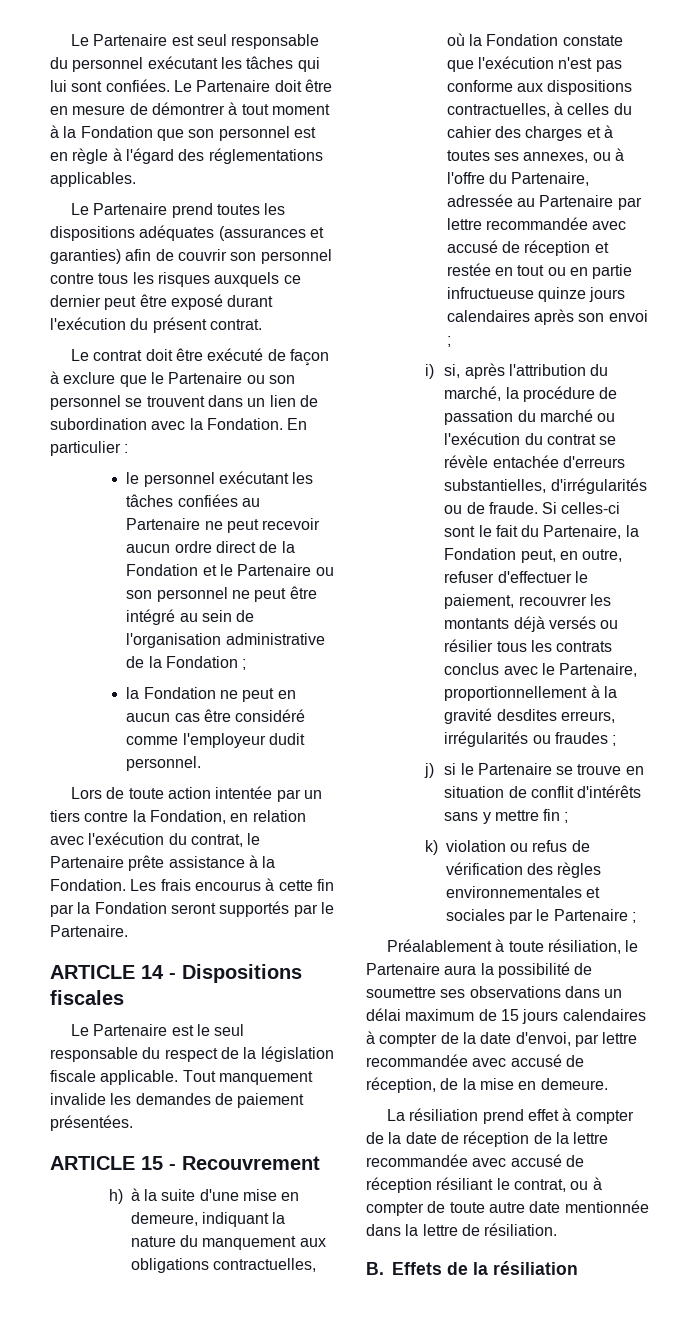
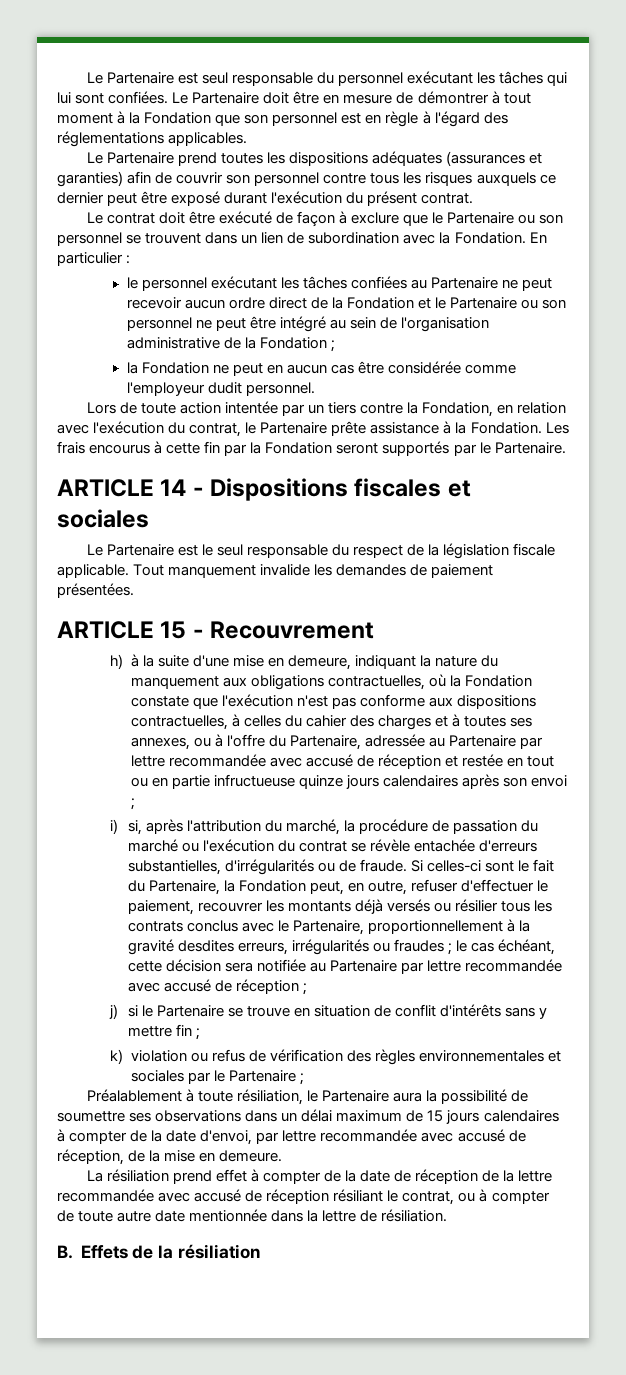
[235,709,306,722] considéré -> [388,361,462,374] considérée
(124, 997) none -> [447,480,471,497] [57,509,149,528] et sociales
(617, 740) none -> [456,939,556,955] [127,959,563,974] [127,979,308,995] le cas échéant, cette décision sera notifiée au Partenaire par lettre recommandée avec accusé de réception ;

